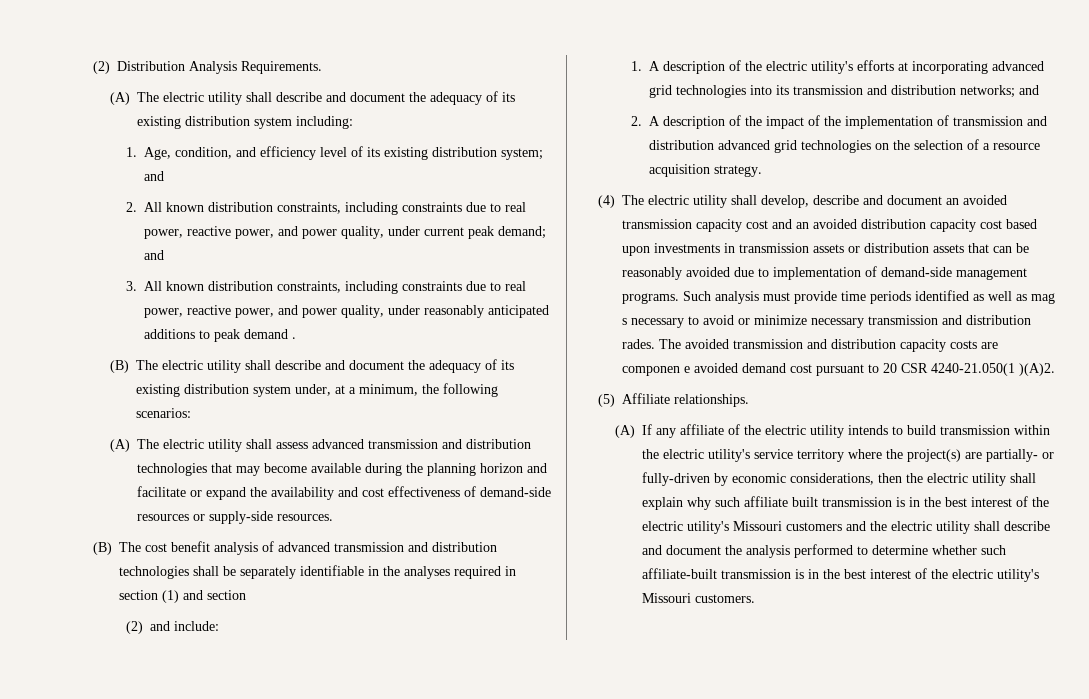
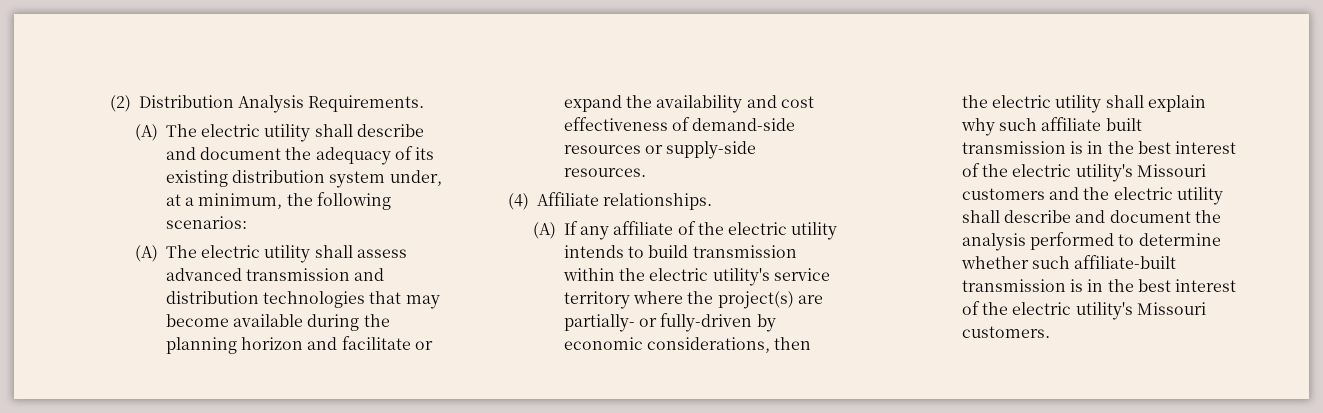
[295,116,353,129] [126,146,544,160] [144,171,165,181] [126,202,527,215] [144,226,547,239] [144,250,165,260] [126,281,527,294] [144,305,550,318] [144,329,297,342] [109,359,514,373] [135,384,291,397] including: // 1. Age, condition, and efficiency level of its existing distribution system; and // 2. All known distribution constraints, including constraints due to real power, reactive power, and power quality, under current peak demand; and // 3. All known distribution constraints, including constraints due to real power, reactive power, and power quality, under reasonably anticipated additions to peak demand . // (B) The electric utility shall describe and document the adequacy of its existing distribution system -> (386, 179) none
[92,541,497,555] [118,565,516,579] [118,590,246,603] [126,621,220,634] [631,60,1045,74] [649,85,1040,98] [631,115,1048,129] [649,139,1041,153] [649,164,763,177] [597,195,1007,208] [621,219,1037,232] [621,243,1029,256] [621,266,1027,280] [621,290,1055,304] [621,315,1031,328] [621,339,998,352] [621,363,1055,376] [597,394,615,407] (B) The cost benefit analysis of advanced transmission and distribution technologies shall be separately identifiable in the analyses required in section (1) and section // (2) and include: // 1. A description of the electric utility's efforts at incorporating advanced grid technologies into its transmission and distribution networks; and // 2. A description of the impact of the implementation of transmission and distribution advanced grid technologies on the selection of a resource acquisition strategy. // (4) The electric utility shall develop, describe and document an avoided transmission capacity cost and an avoided distribution capacity cost based upon investments in transmission assets or distribution assets that can be reasonably avoided due to implementation of demand-side management programs. Such analysis must provide time periods identified as well as mag s necessary to avoid or minimize necessary transmission and distribution rades. The avoided transmission and distribution capacity costs are componen e avoided demand cost pursuant to 20 CSR 4240-21.050(1 )(A)2. // (5) -> [507,193,529,210] (4)

